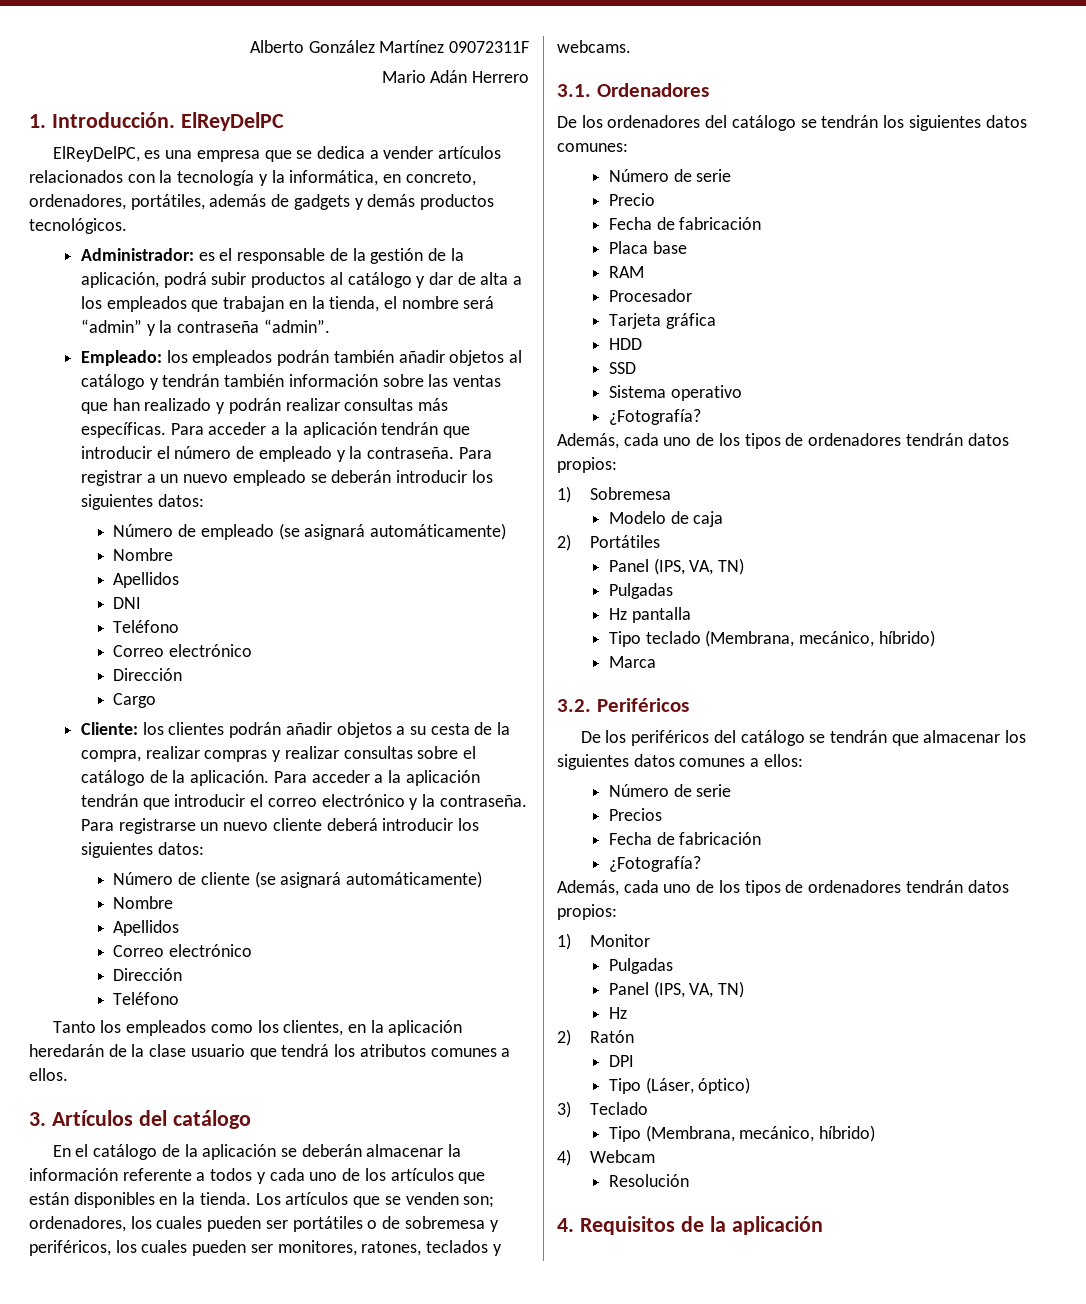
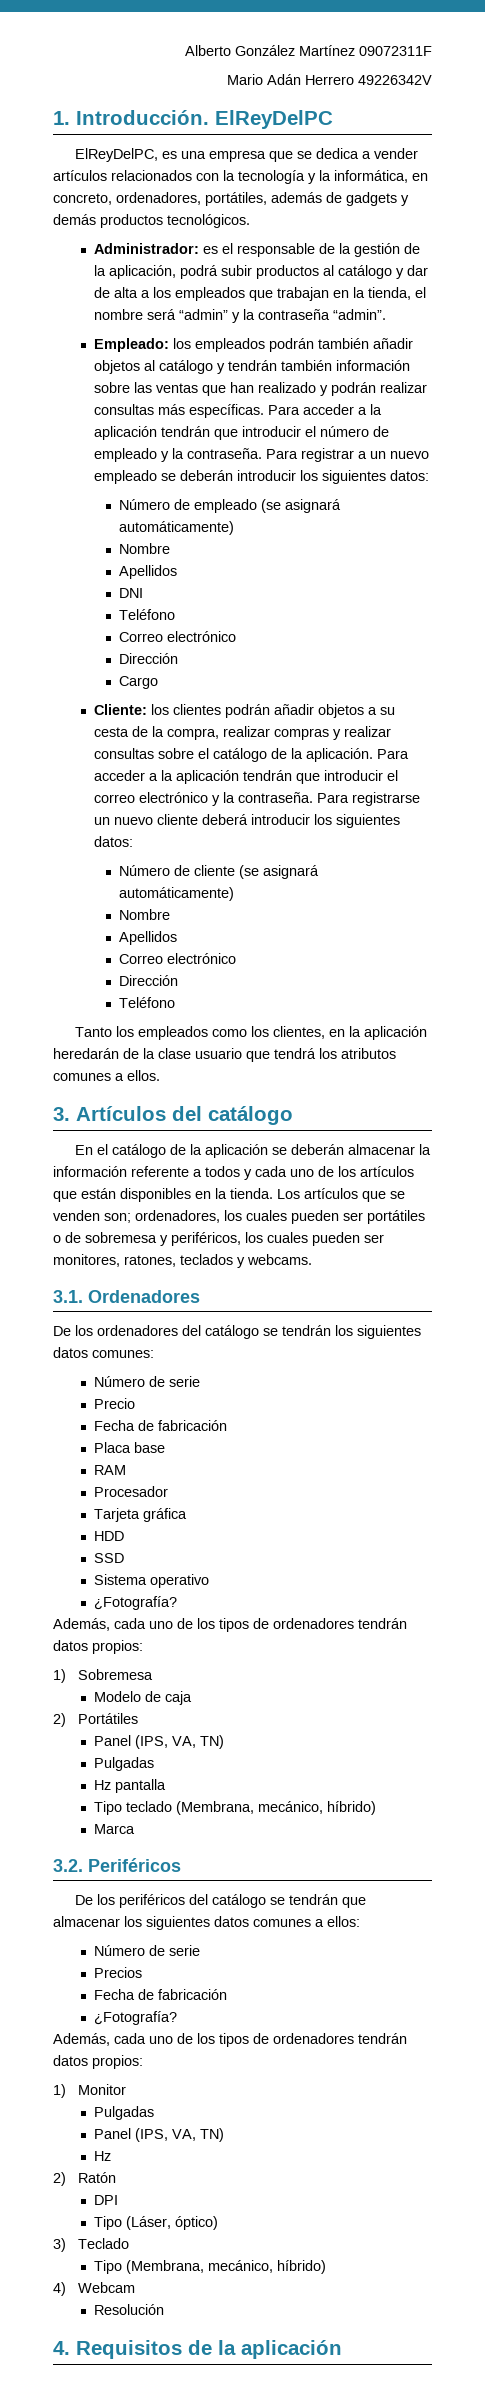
(529, 77) none -> [358,75,432,85] 49226342V

